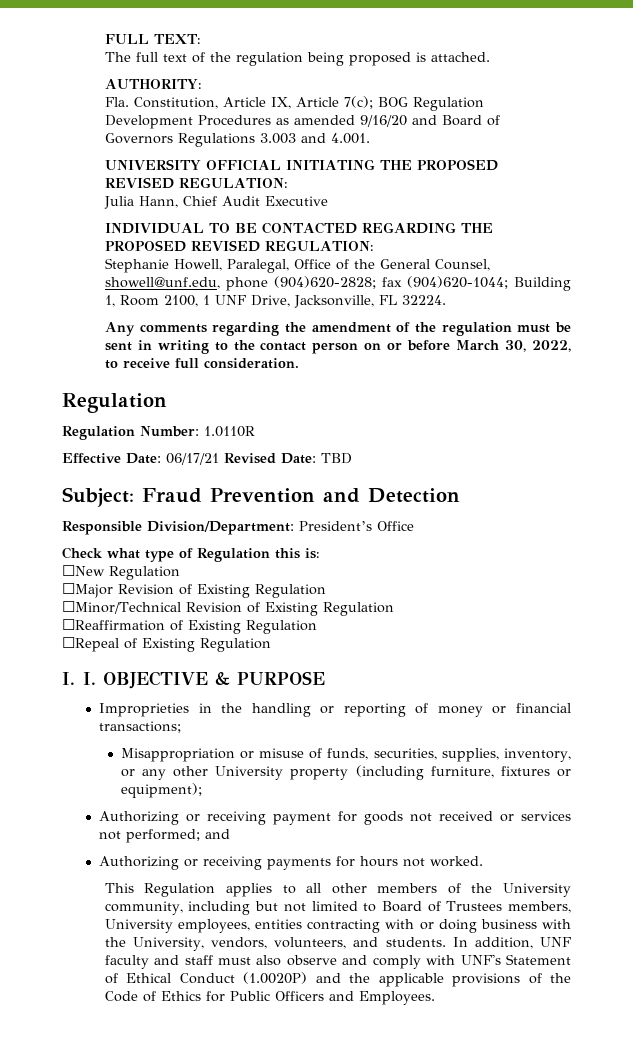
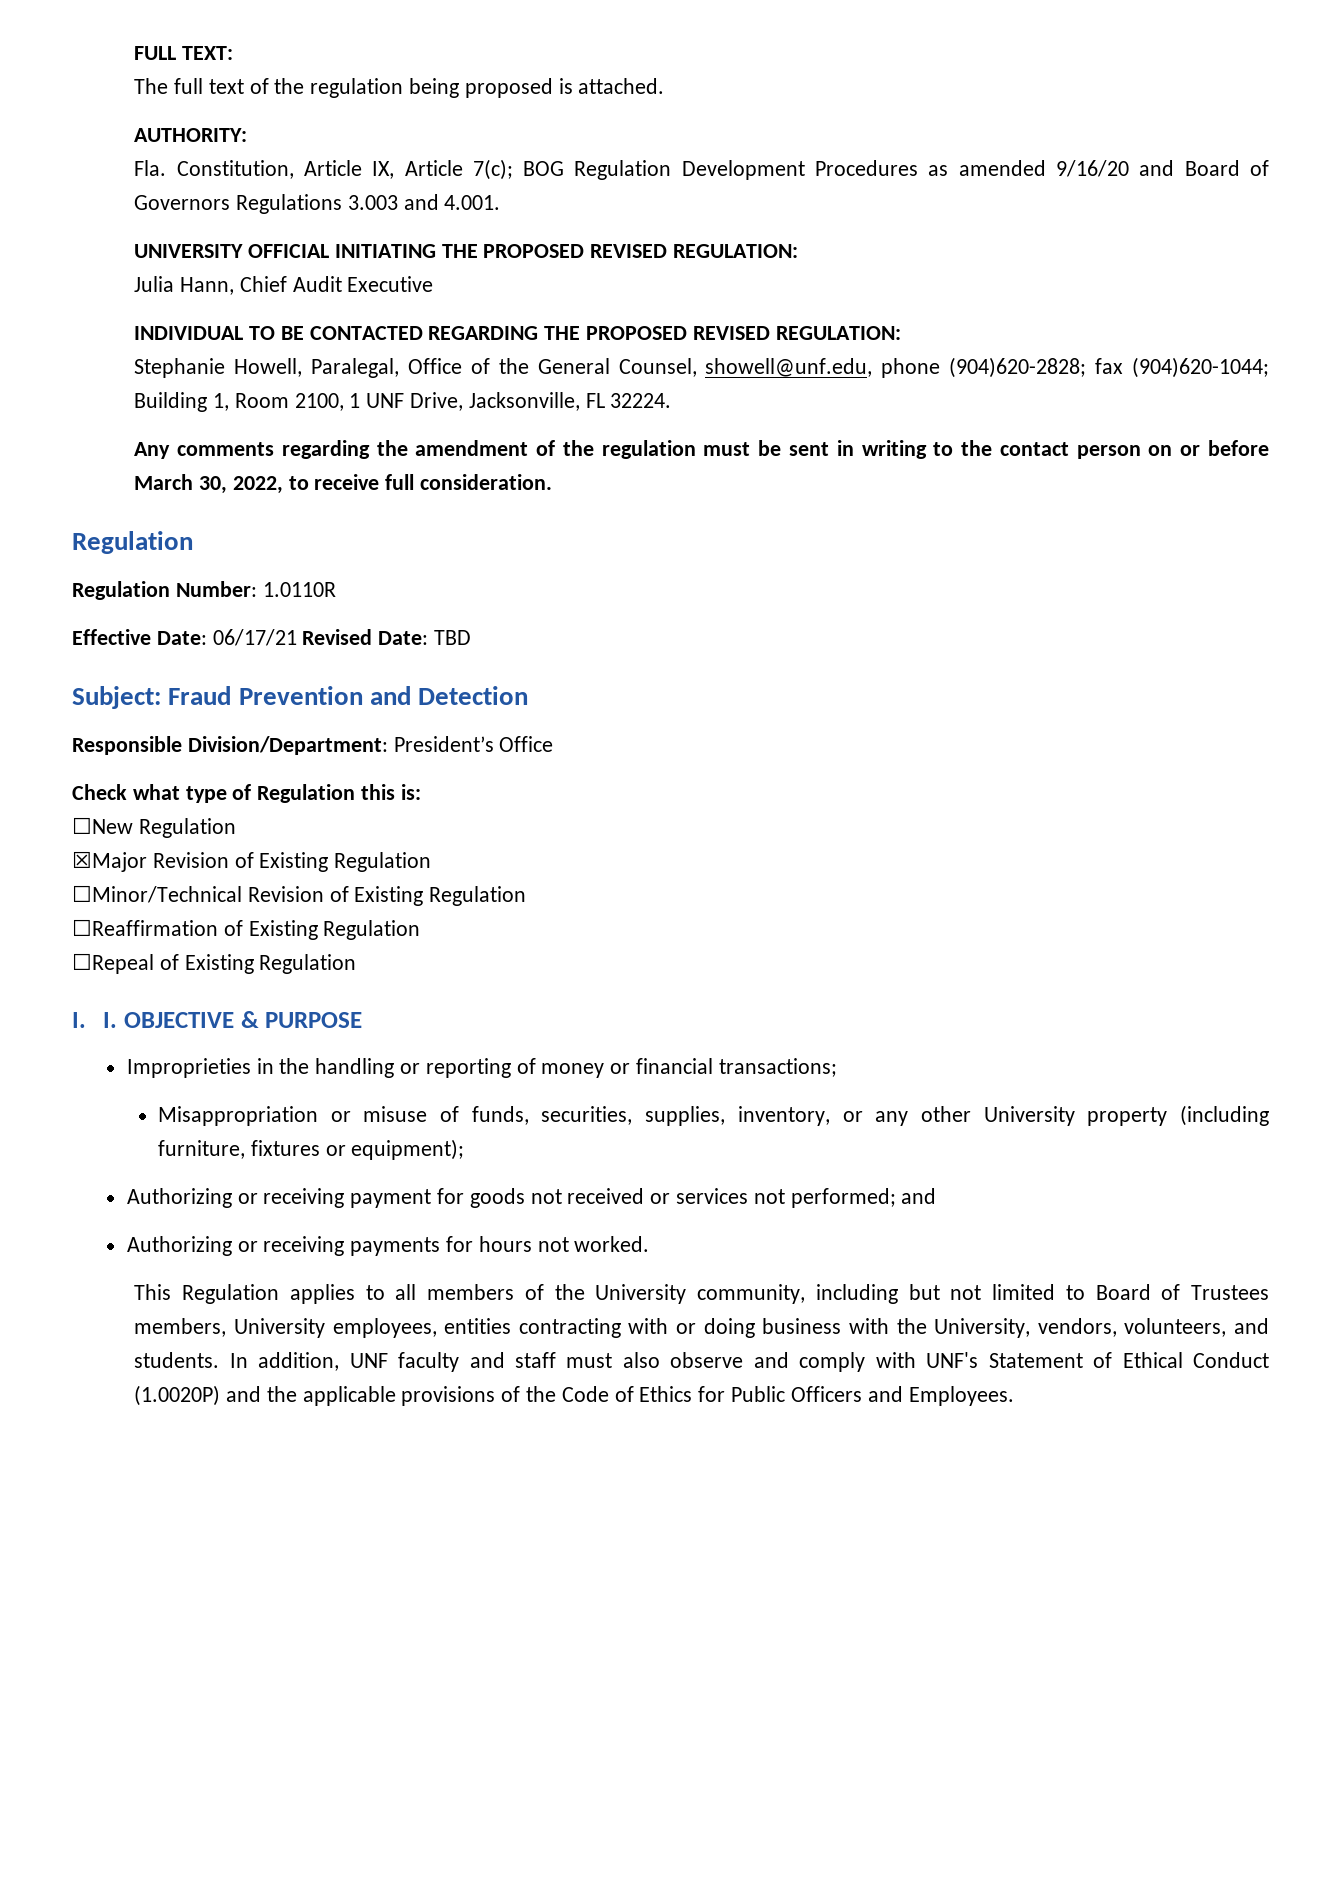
[62,583,113,598] ☐Major -> [72,851,147,872] ☒Major
[331,883,367,894] other -> (417, 1292) none

